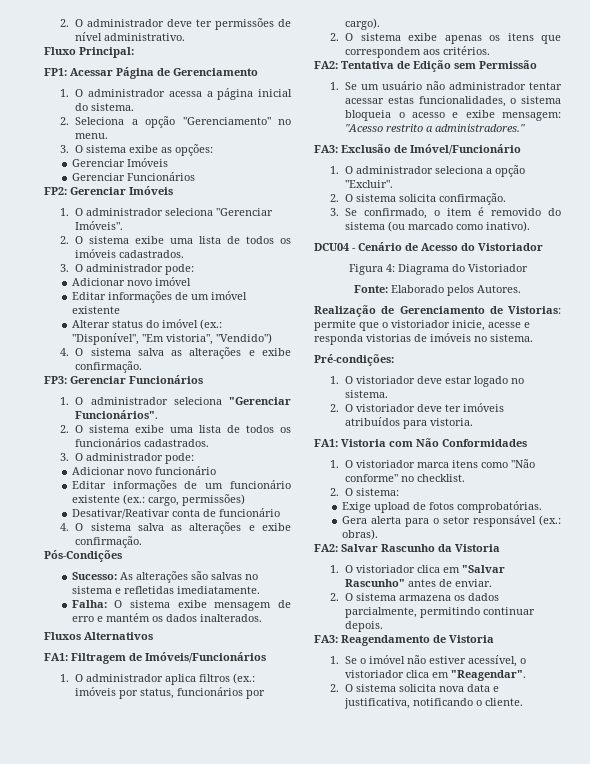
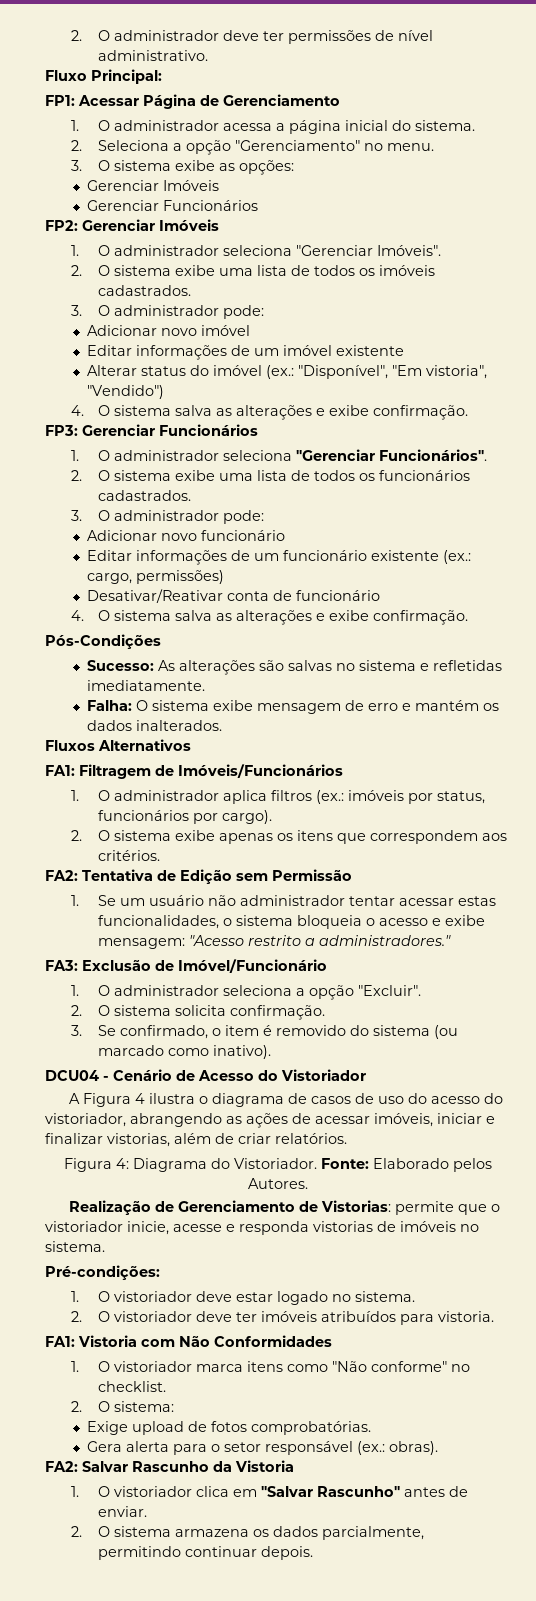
(543, 247) none -> [68,1093,503,1107] [45,1113,495,1128] [45,1133,347,1147] // A Figura 4 ilustra o diagrama de casos de uso do acesso do vistoriador, abrangendo as ações de acessar imóveis, iniciar e finalizar vistorias, além de criar relatórios.
[467,264,528,272] Vistoriador // -> [233,1158,317,1169] Vistoriador.
[314,635,494,646] [329,655,527,667] [345,670,527,681] [329,684,500,692] [344,698,524,709] // FA3: Reagendamento de Vistoria // 1. Se o imóvel não estiver acessível, o vistoriador clica em "Reagendar". // 2. O sistema solicita nova data e justificativa, notificando o cliente. -> (313, 1553) none

